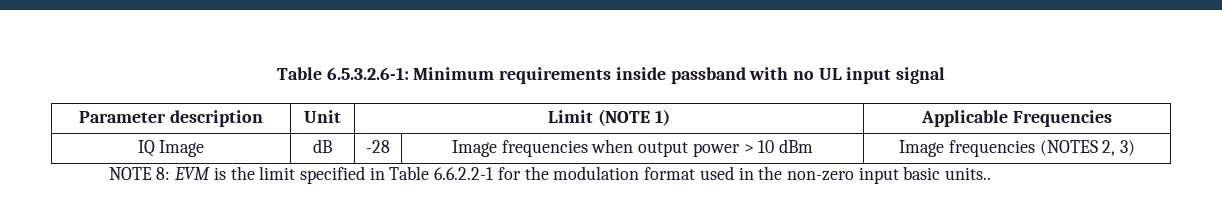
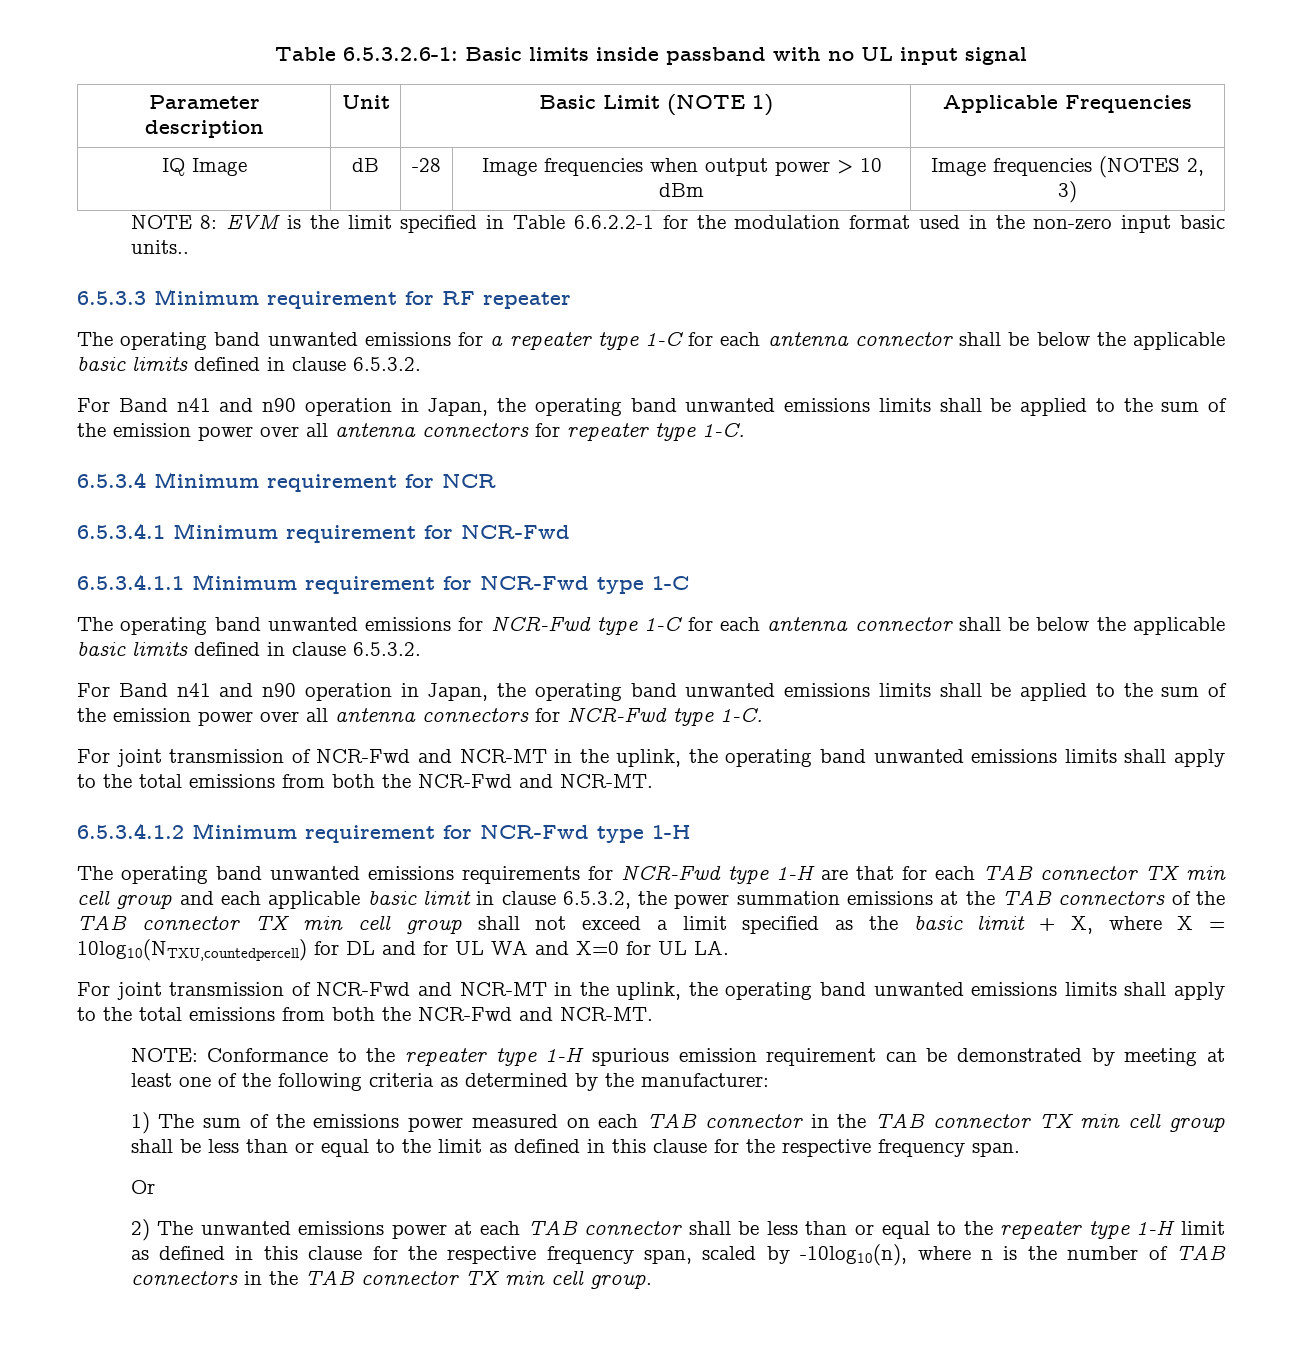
[413,67,612,84] Minimum requirements -> [465,47,589,61] Basic limits
(341, 116) none -> [538,95,596,109] Basic
(992, 173) none -> [77,289,571,309] [77,332,1225,350] [77,356,421,371] [77,398,1227,416] [77,423,745,441] [77,472,496,492] [77,523,570,543] [77,574,689,594] [77,616,1225,635] [77,641,421,656] [77,683,1227,701] [77,707,763,726] [77,749,1225,767] [77,774,653,788] [77,823,691,843] [77,865,1226,884] [77,890,1225,909] [77,915,1225,934] [77,939,729,961] [77,982,1225,1000] [77,1007,653,1021] [130,1047,1226,1066] [130,1073,769,1091] [130,1112,1225,1134] [130,1139,1020,1157] [130,1180,155,1194] [130,1219,1225,1241] [130,1244,1226,1266] [130,1270,652,1289] // 6.5.3.3 Minimum requirement for RF repeater // The operating band unwanted emissions for a repeater type 1-C for each antenna connector shall be below the applicable basic limits defined in clause 6.5.3.2. // For Band n41 and n90 operation in Japan, the operating band unwanted emissions limits shall be applied to the sum of the emission power over all antenna connectors for repeater type 1-C. // 6.5.3.4 Minimum requirement for NCR // 6.5.3.4.1 Minimum requirement for NCR-Fwd // 6.5.3.4.1.1 Minimum requirement for NCR-Fwd type 1-C // The operating band unwanted emissions for NCR-Fwd type 1-C for each antenna connector shall be below the applicable basic limits defined in clause 6.5.3.2. // For Band n41 and n90 operation in Japan, the operating band unwanted emissions limits shall be applied to the sum of the emission power over all antenna connectors for NCR-Fwd type 1-C. // For joint transmission of NCR-Fwd and NCR-MT in the uplink, the operating band unwanted emissions limits shall apply to the total emissions from both the NCR-Fwd and NCR-MT. // 6.5.3.4.1.2 Minimum requirement for NCR-Fwd type 1-H // The operating band unwanted emissions requirements for NCR-Fwd type 1-H are that for each TAB connector TX min cell group and each applicable basic limit in clause 6.5.3.2, the power summation emissions at the TAB connectors of the TAB connector TX min cell group shall not exceed a limit specified as the basic limit + X, where X = 10log10(NTXU,countedpercell) for DL and for UL WA and X=0 for UL LA. // For joint transmission of NCR-Fwd and NCR-MT in the uplink, the operating band unwanted emissions limits shall apply to the total emissions from both the NCR-Fwd and NCR-MT. // NOTE: Conformance to the repeater type 1-H spurious emission requirement can be demonstrated by meeting at least one of the following criteria as determined by the manufacturer: // 1) The sum of the emissions power measured on each TAB connector in the TAB connector TX min cell group shall be less than or equal to the limit as defined in this clause for the respective frequency span. // Or // 2) The unwanted emissions power at each TAB connector shall be less than or equal to the repeater type 1-H limit as defined in this clause for the respective frequency span, scaled by -10log10(n), where n is the number of TAB connectors in the TAB connector TX min cell group.

